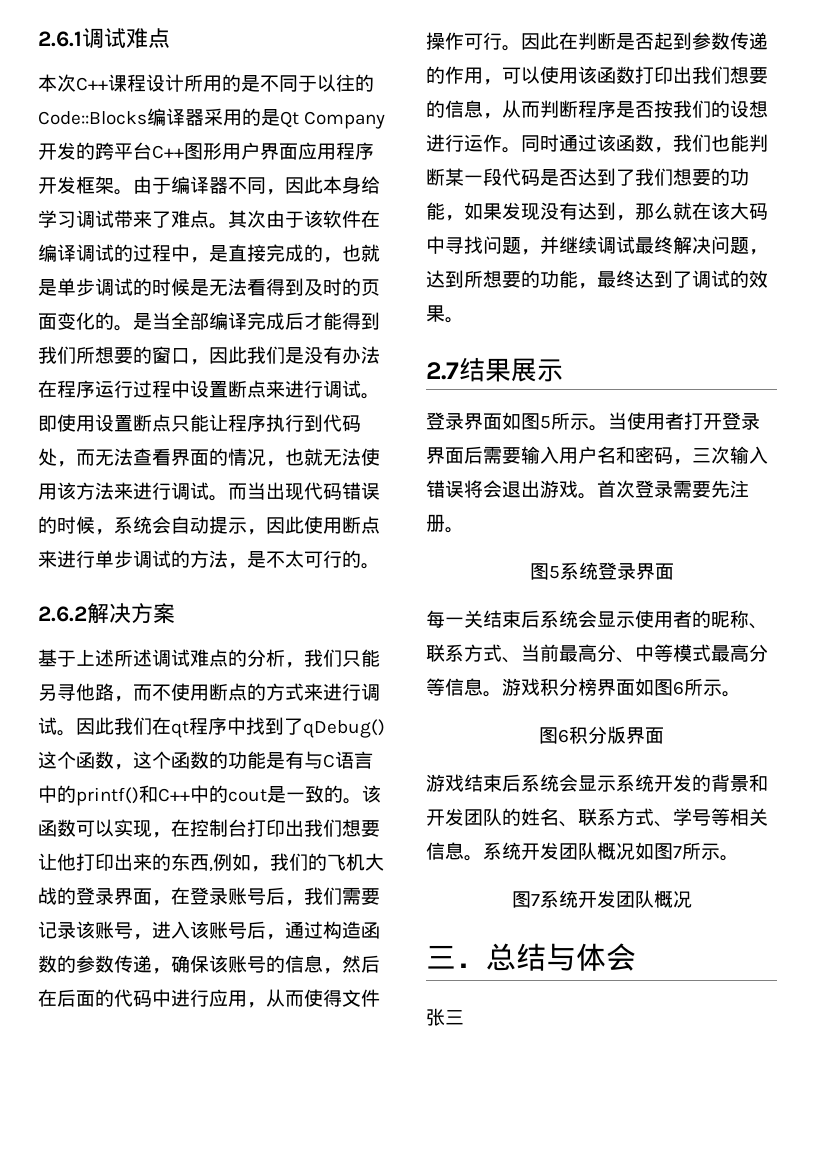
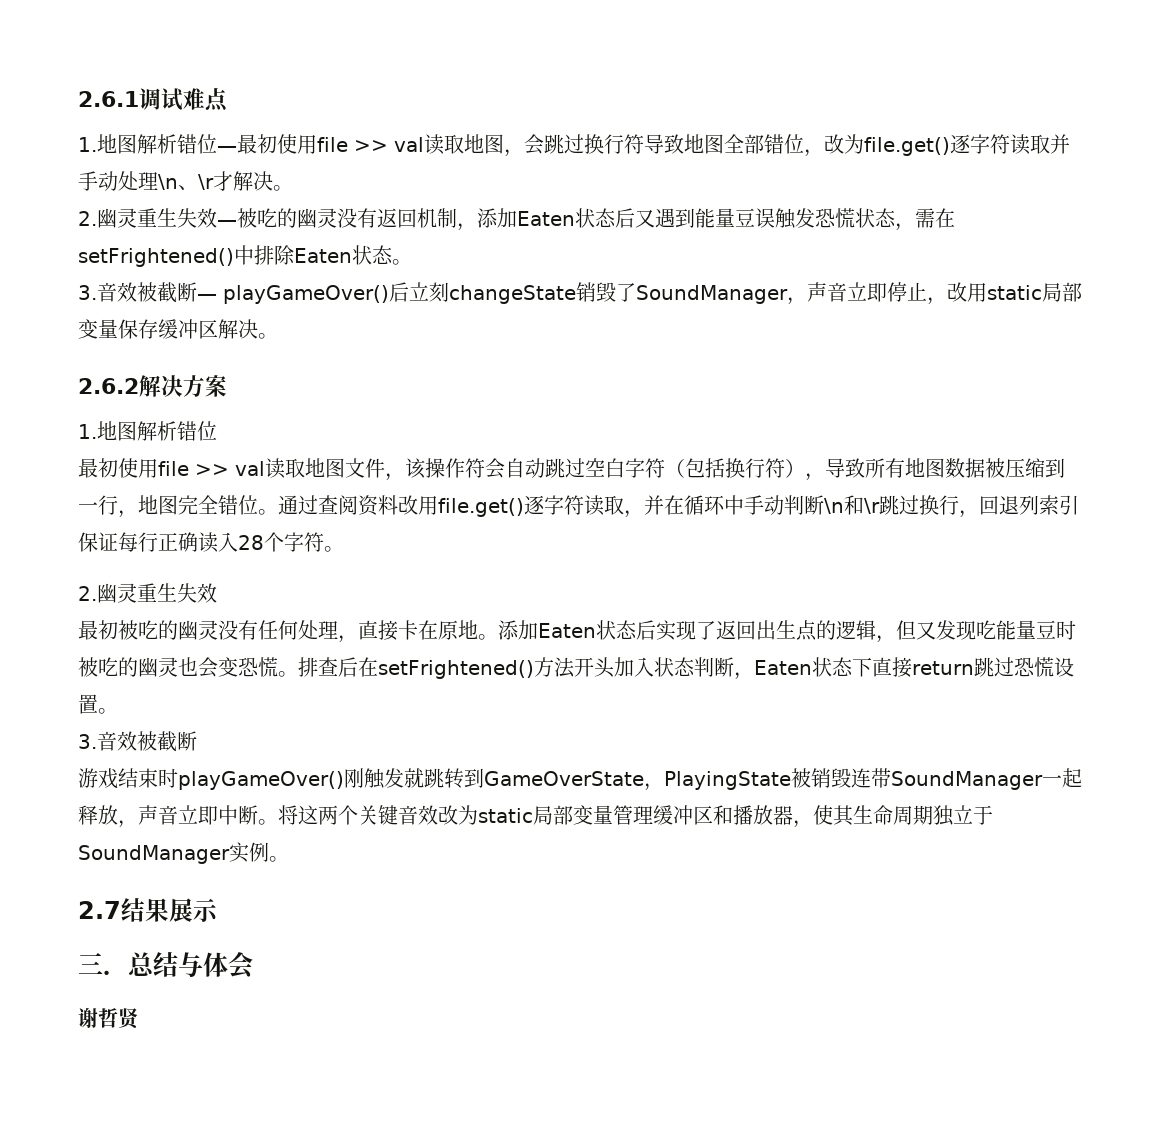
[38,74,374,92] [38,108,386,129] [38,142,374,160] [38,176,380,195] [38,210,380,229] [38,244,380,263] [38,278,380,297] [38,312,380,331] [38,346,380,365] [38,380,380,399] [38,414,361,432] [38,448,380,467] [38,482,380,501] [38,516,380,535] [38,550,380,569] [38,603,175,624] [38,649,380,668] [38,683,380,702] [38,717,385,738] [38,751,373,770] [38,785,381,806] [38,819,380,838] [38,853,384,872] [38,887,380,906] [38,921,380,940] [38,955,380,974] [38,989,380,1008] [426,32,768,51] [426,66,768,85] [426,100,768,119] [426,134,768,153] [426,168,749,186] [426,202,768,221] [426,236,768,255] [426,270,768,289] [426,305,464,323] [426,357,563,382] [426,412,760,431] [426,446,768,465] [426,480,749,499] [426,514,464,533] [529,562,674,580] [426,610,768,629] [426,644,768,663] [426,678,741,697] [539,726,664,744] [426,774,768,792] [426,808,768,827] [426,842,739,861] [511,890,692,908] 本次C++课程设计所用的是不同于以往的Code::Blocks编译器采用的是Qt Company开发的跨平台C++图形用户界面应用程序开发框架。由于编译器不同，因此本身给学习调试带来了难点。其次由于该软件在编译调试的过程中，是直接完成的，也就是单步调试的时候是无法看得到及时的页面变化的。是当全部编译完成后才能得到我们所想要的窗口，因此我们是没有办法在程序运行过程中设置断点来进行调试。即使用设置断点只能让程序执行到代码处，而无法查看界面的情况，也就无法使用该方法来进行调试。而当出现代码错误的时候，系统会自动提示，因此使用断点来进行单步调试的方法，是不太可行的。 // 2.6.2解决方案 // 基于上述所述调试难点的分析，我们只能另寻他路，而不使用断点的方式来进行调试。因此我们在qt程序中找到了qDebug()这个函数，这个函数的功能是有与C语言中的printf()和C++中的cout是一致的。该函数可以实现，在控制台打印出我们想要让他打印出来的东西,例如，我们的飞机大战的登录界面，在登录账号后，我们需要记录该账号，进入该账号后，通过构造函数的参数传递，确保该账号的信息，然后在后面的代码中进行应用，从而使得文件操作可行。因此在判断是否起到参数传递的作用，可以使用该函数打印出我们想要的信息，从而判断程序是否按我们的设想进行运作。同时通过该函数，我们也能判断某一段代码是否达到了我们想要的功能，如果发现没有达到，那么就在该大码中寻找问题，并继续调试最终解决问题，达到所想要的功能，最终达到了调试的效果。 // 2.7结果展示 // 登录界面如图5所示。当使用者打开登录界面后需要输入用户名和密码，三次输入错误将会退出游戏。首次登录需要先注册。 // 图5系统登录界面 // 每一关结束后系统会显示使用者的昵称、联系方式、当前最高分、中等模式最高分等信息。游戏积分榜界面如图6所示。 // 图6积分版界面 // 游戏结束后系统会显示系统开发的背景和开发团队的姓名、联系方式、学号等相关信息。系统开发团队概况如图7所示。 // 图7系统开发团队概况 -> [78,134,1070,157] [78,171,293,191] [78,208,955,231] [78,245,412,267] [78,282,1082,305] [78,319,278,339] [78,375,227,397] [78,421,217,441] [78,458,1065,481] [78,495,1079,518] [78,532,344,553] [78,583,217,603] [78,620,1076,643] [78,657,1074,680] [78,694,118,714] [78,731,197,752] [78,768,1082,791] [78,805,993,828] [78,842,289,864] [78,898,218,922] 1.地图解析错位—最初使用file >> val读取地图，会跳过换行符导致地图全部错位，改为file.get()逐字符读取并手动处理\n、\r才解决。 // 2.幽灵重生失效—被吃的幽灵没有返回机制，添加Eaten状态后又遇到能量豆误触发恐慌状态，需在setFrightened()中排除Eaten状态。 // 3.音效被截断— playGameOver()后立刻changeState销毁了SoundManager，声音立即停止，改用static局部变量保存缓冲区解决。 // 2.6.2解决方案 // 1.地图解析错位 // 最初使用file >> val读取地图文件，该操作符会自动跳过空白字符（包括换行符），导致所有地图数据被压缩到一行，地图完全错位。通过查阅资料改用file.get()逐字符读取，并在循环中手动判断\n和\r跳过换行，回退列索引保证每行正确读入28个字符。 // 2.幽灵重生失效 // 最初被吃的幽灵没有任何处理，直接卡在原地。添加Eaten状态后实现了返回出生点的逻辑，但又发现吃能量豆时被吃的幽灵也会变恐慌。排查后在setFrightened()方法开头加入状态判断，Eaten状态下直接return跳过恐慌设置。 // 3.音效被截断 // 游戏结束时playGameOver()刚触发就跳转到GameOverState，PlayingState被销毁连带SoundManager一起释放，声音立即中断。将这两个关键音效改为static局部变量管理缓冲区和播放器，使其生命周期独立于SoundManager实例。 // 2.7结果展示
[426,1008,464,1026] 张三 -> [78,1008,140,1030] 谢哲贤

